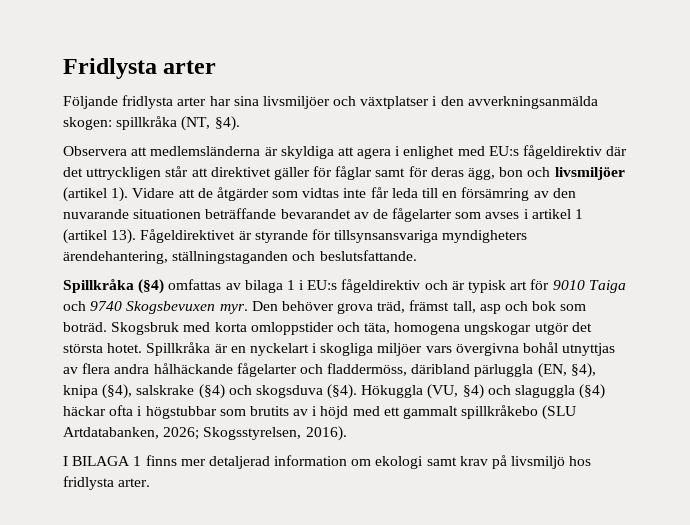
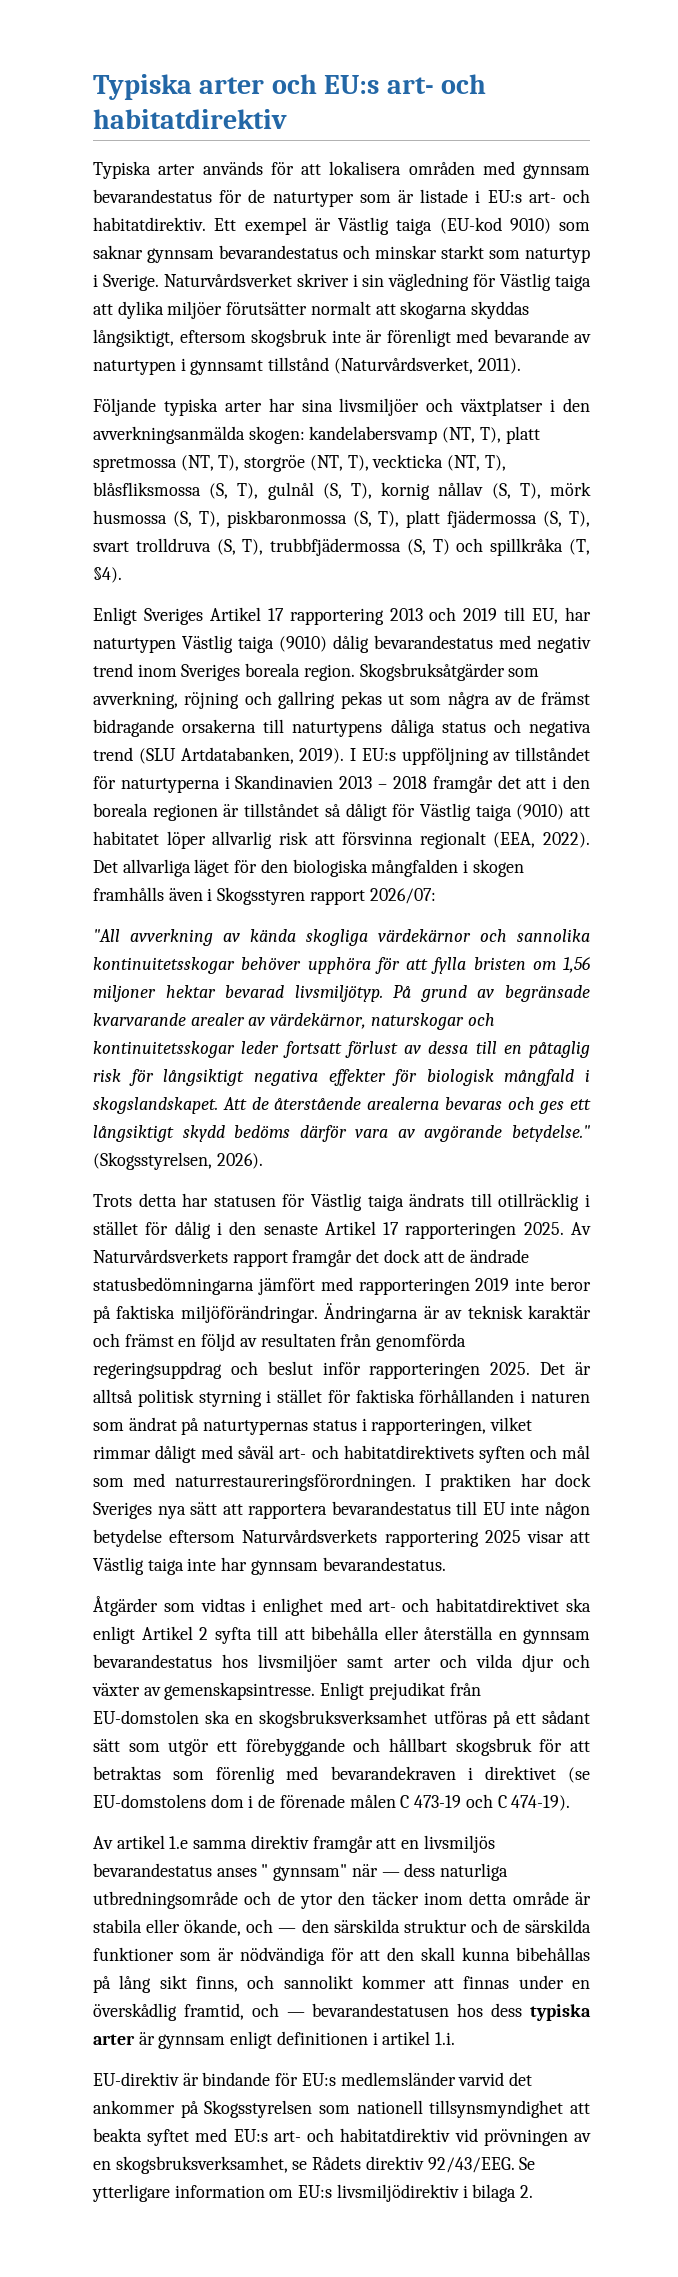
[63,58,217,79] Fridlysta arter -> [93,74,487,100] [93,109,287,129] [93,161,590,179] [93,189,590,207] [93,217,590,235] [93,245,590,263] [93,273,592,291] [93,301,530,319] [93,329,591,347] [93,357,521,375] Typiska arter och EU:s art- och habitatdirektiv // Typiska arter används för att lokalisera områden med gynnsam bevarandestatus för de naturtyper som är listade i EU:s art- och habitatdirektiv. Ett exempel är Västlig taiga (EU-kod 9010) som saknar gynnsam bevarandestatus och minskar starkt som naturtyp i Sverige. Naturvårdsverket skriver i sin vägledning för Västlig taiga att dylika miljöer förutsätter normalt att skogarna skyddas långsiktigt, eftersom skogsbruk inte är förenligt med bevarande av naturtypen i gynnsamt tillstånd (Naturvårdsverket, 2011).
[122,95,174,109] fridlysta -> [163,398,218,416] typiska
[116,116,240,131] [63,145,628,159] [63,166,625,180] [63,187,576,202] [63,208,584,222] [63,229,528,244] [63,250,417,264] [63,279,626,294] [63,300,587,314] [63,322,592,335] [63,342,616,356] [63,363,596,378] [63,384,606,399] [63,405,577,420] [63,426,347,441] [63,455,592,469] [63,476,151,490] spillkråka (NT, §4). // Observera att medlemsländerna är skyldiga att agera i enlighet med EU:s fågeldirektiv där det uttryckligen står att direktivet gäller för fåglar samt för deras ägg, bon och livsmiljöer (artikel 1). Vidare att de åtgärder som vidtas inte får leda till en försämring av den nuvarande situationen beträffande bevarandet av de fågelarter som avses i artikel 1 (artikel 13). Fågeldirektivet är styrande för tillsynsansvariga myndigheters ärendehantering, ställningstaganden och beslutsfattande. // Spillkråka (§4) omfattas av bilaga 1 i EU:s fågeldirektiv och är typisk art för 9010 Taiga och 9740 Skogsbevuxen myr. Den behöver grova träd, främst tall, asp och bok som boträd. Skogsbruk med korta omloppstider och täta, homogena ungskogar utgör det största hotet. Spillkråka är en nyckelart i skogliga miljöer vars övergivna bohål utnyttjas av flera andra hålhäckande fågelarter och fladdermöss, däribland pärluggla (EN, §4), knipa (§4), salskrake (§4) och skogsduva (§4). Hökuggla (VU, §4) och slaguggla (§4) häckar ofta i högstubbar som brutits av i höjd med ett gammalt spillkråkebo (SLU Artdatabanken, 2026; Skogsstyrelsen, 2016). // I BILAGA 1 finns mer detaljerad information om ekologi samt krav på livsmiljö hos fridlysta arter. -> [309,426,540,444] [93,454,506,472] [93,482,591,500] [93,510,591,528] [93,538,590,556] [93,567,122,583] [93,607,591,625] [93,635,591,653] [93,663,540,681] [93,691,590,709] [93,719,592,737] [93,747,590,765] [93,775,590,793] [93,803,590,821] [93,831,590,849] [93,859,524,877] [93,887,436,905] [93,929,590,946] [93,957,590,974] [93,985,590,1002] [93,1013,495,1030] [93,1041,590,1058] [93,1069,590,1086] [93,1097,591,1114] [93,1125,590,1142] [93,1152,263,1170] [93,1193,591,1211] [93,1221,591,1239] [93,1249,530,1267] [93,1277,591,1295] [93,1303,591,1323] [93,1333,467,1351] [93,1361,591,1379] [93,1389,590,1407] [93,1417,533,1435] [93,1445,590,1463] [93,1473,591,1491] [93,1501,590,1519] [93,1529,591,1547] [93,1557,446,1575] [93,1596,591,1616] [93,1626,590,1644] [93,1654,590,1672] [92,1682,481,1700] [93,1710,591,1728] [93,1738,590,1756] [93,1766,590,1784] [93,1794,571,1811] [93,1835,495,1853] [93,1863,509,1881] [93,1891,591,1909] [93,1919,591,1936] [93,1947,590,1965] [93,1975,590,1993] [93,2003,591,2021] [93,2031,456,2049] [93,2072,533,2086] [93,2100,590,2118] [93,2128,591,2146] [93,2156,536,2174] [92,2184,534,2202] kandelabersvamp (NT, T), platt spretmossa (NT, T), storgröe (NT, T), veckticka (NT, T), blåsfliksmossa (S, T), gulnål (S, T), kornig nållav (S, T), mörk husmossa (S, T), piskbaronmossa (S, T), platt fjädermossa (S, T), svart trolldruva (S, T), trubbfjädermossa (S, T) och spillkråka (T, §4). // Enligt Sveriges Artikel 17 rapportering 2013 och 2019 till EU, har naturtypen Västlig taiga (9010) dålig bevarandestatus med negativ trend inom Sveriges boreala region. Skogsbruksåtgärder som avverkning, röjning och gallring pekas ut som några av de främst bidragande orsakerna till naturtypens dåliga status och negativa trend (SLU Artdatabanken, 2019). I EU:s uppföljning av tillståndet för naturtyperna i Skandinavien 2013 – 2018 framgår det att i den boreala regionen är tillståndet så dåligt för Västlig taiga (9010) att habitatet löper allvarlig risk att försvinna regionalt (EEA, 2022). Det allvarliga läget för den biologiska mångfalden i skogen framhålls även i Skogsstyren rapport 2026/07: // "All avverkning av kända skogliga värdekärnor och sannolika kontinuitetsskogar behöver upphöra för att fylla bristen om 1,56 miljoner hektar bevarad livsmiljötyp. På grund av begränsade kvarvarande arealer av värdekärnor, naturskogar och kontinuitetsskogar leder fortsatt förlust av dessa till en påtaglig risk för långsiktigt negativa effekter för biologisk mångfald i skogslandskapet. Att de återstående arealerna bevaras och ges ett långsiktigt skydd bedöms därför vara av avgörande betydelse." (Skogsstyrelsen, 2026). // Trots detta har statusen för Västlig taiga ändrats till otillräcklig i stället för dålig i den senaste Artikel 17 rapporteringen 2025. Av Naturvårdsverkets rapport framgår det dock att de ändrade statusbedömningarna jämfört med rapporteringen 2019 inte beror på faktiska miljöförändringar. Ändringarna är av teknisk karaktär och främst en följd av resultaten från genomförda regeringsuppdrag och beslut inför rapporteringen 2025. Det är alltså politisk styrning i stället för faktiska förhållanden i naturen som ändrat på naturtypernas status i rapporteringen, vilket rimmar dåligt med såväl art- och habitatdirektivets syften och mål som med naturrestaureringsförordningen. I praktiken har dock Sveriges nya sätt att rapportera bevarandestatus till EU inte någon betydelse eftersom Naturvårdsverkets rapportering 2025 visar att Västlig taiga inte har gynnsam bevarandestatus. // Åtgärder som vidtas i enlighet med art- och habitatdirektivet ska enligt Artikel 2 syfta till att bibehålla eller återställa en gynnsam bevarandestatus hos livsmiljöer samt arter och vilda djur och växter av gemenskapsintresse. Enligt prejudikat från EU-domstolen ska en skogsbruksverksamhet utföras på ett sådant sätt som utgör ett förebyggande och hållbart skogsbruk för att betraktas som förenlig med bevarandekraven i direktivet (se EU-domstolens dom i de förenade målen C 473-19 och C 474-19). // Av artikel 1.e samma direktiv framgår att en livsmiljös bevarandestatus anses " gynnsam" när — dess naturliga utbredningsområde och de ytor den täcker inom detta område är stabila eller ökande, och — den särskilda struktur och de särskilda funktioner som är nödvändiga för att den skall kunna bibehållas på lång sikt finns, och sannolikt kommer att finnas under en överskådlig framtid, och — bevarandestatusen hos dess typiska arter är gynnsam enligt definitionen i artikel 1.i. // EU-direktiv är bindande för EU:s medlemsländer varvid det ankommer på Skogsstyrelsen som nationell tillsynsmyndighet att beakta syftet med EU:s art- och habitatdirektiv vid prövningen av en skogsbruksverksamhet, se Rådets direktiv 92/43/EEG. Se ytterligare information om EU:s livsmiljödirektiv i bilaga 2.

